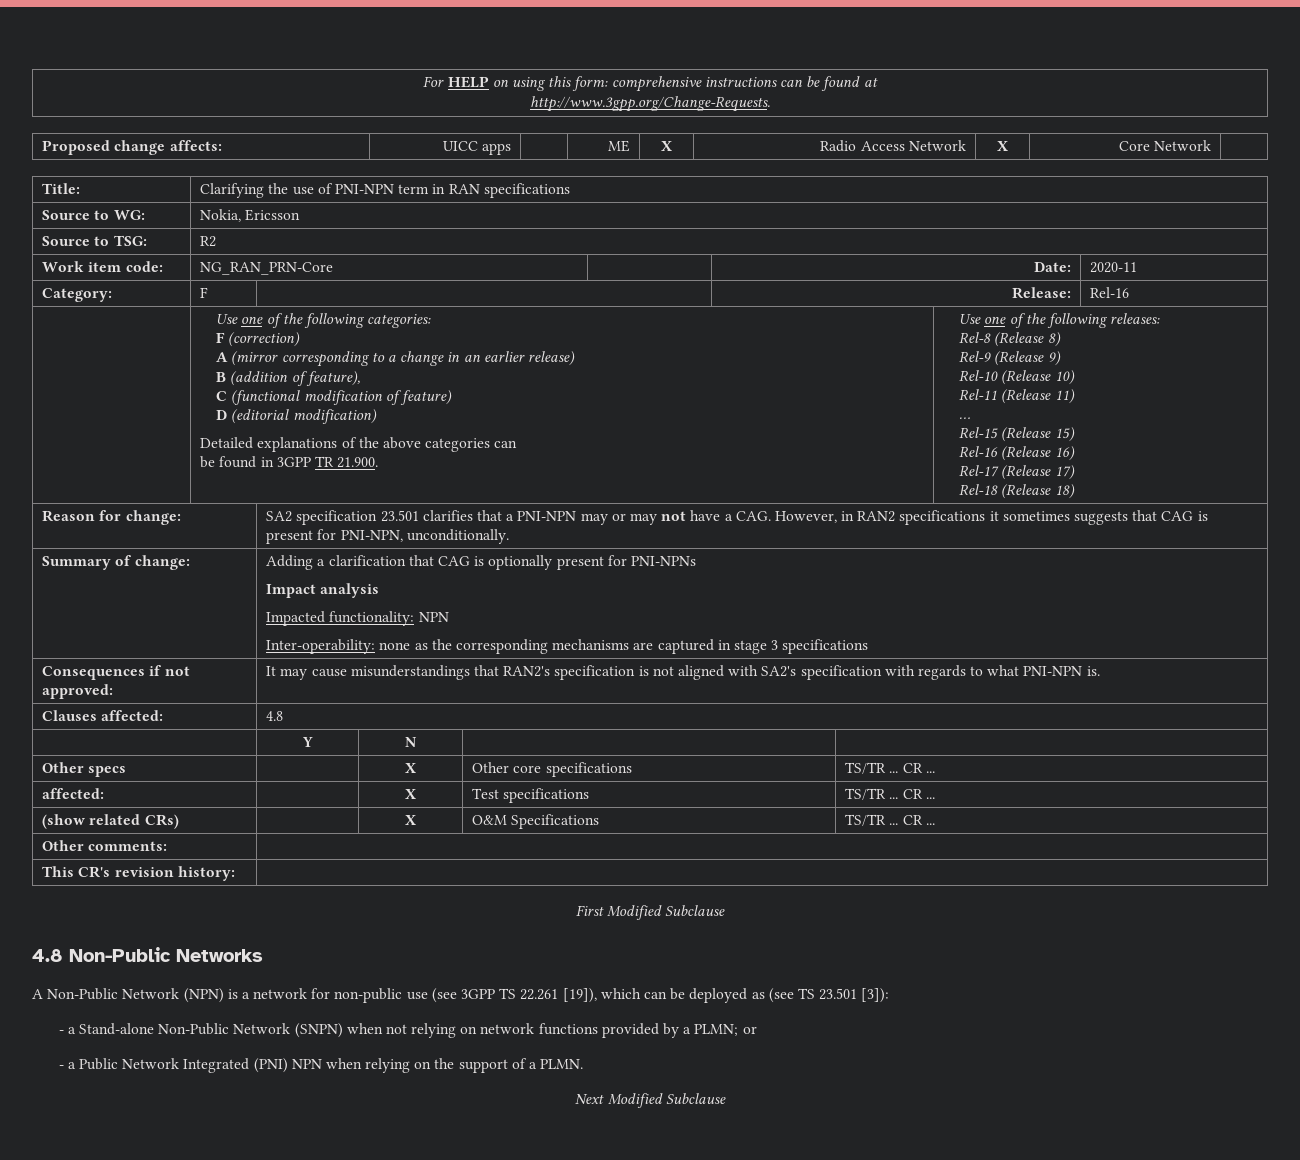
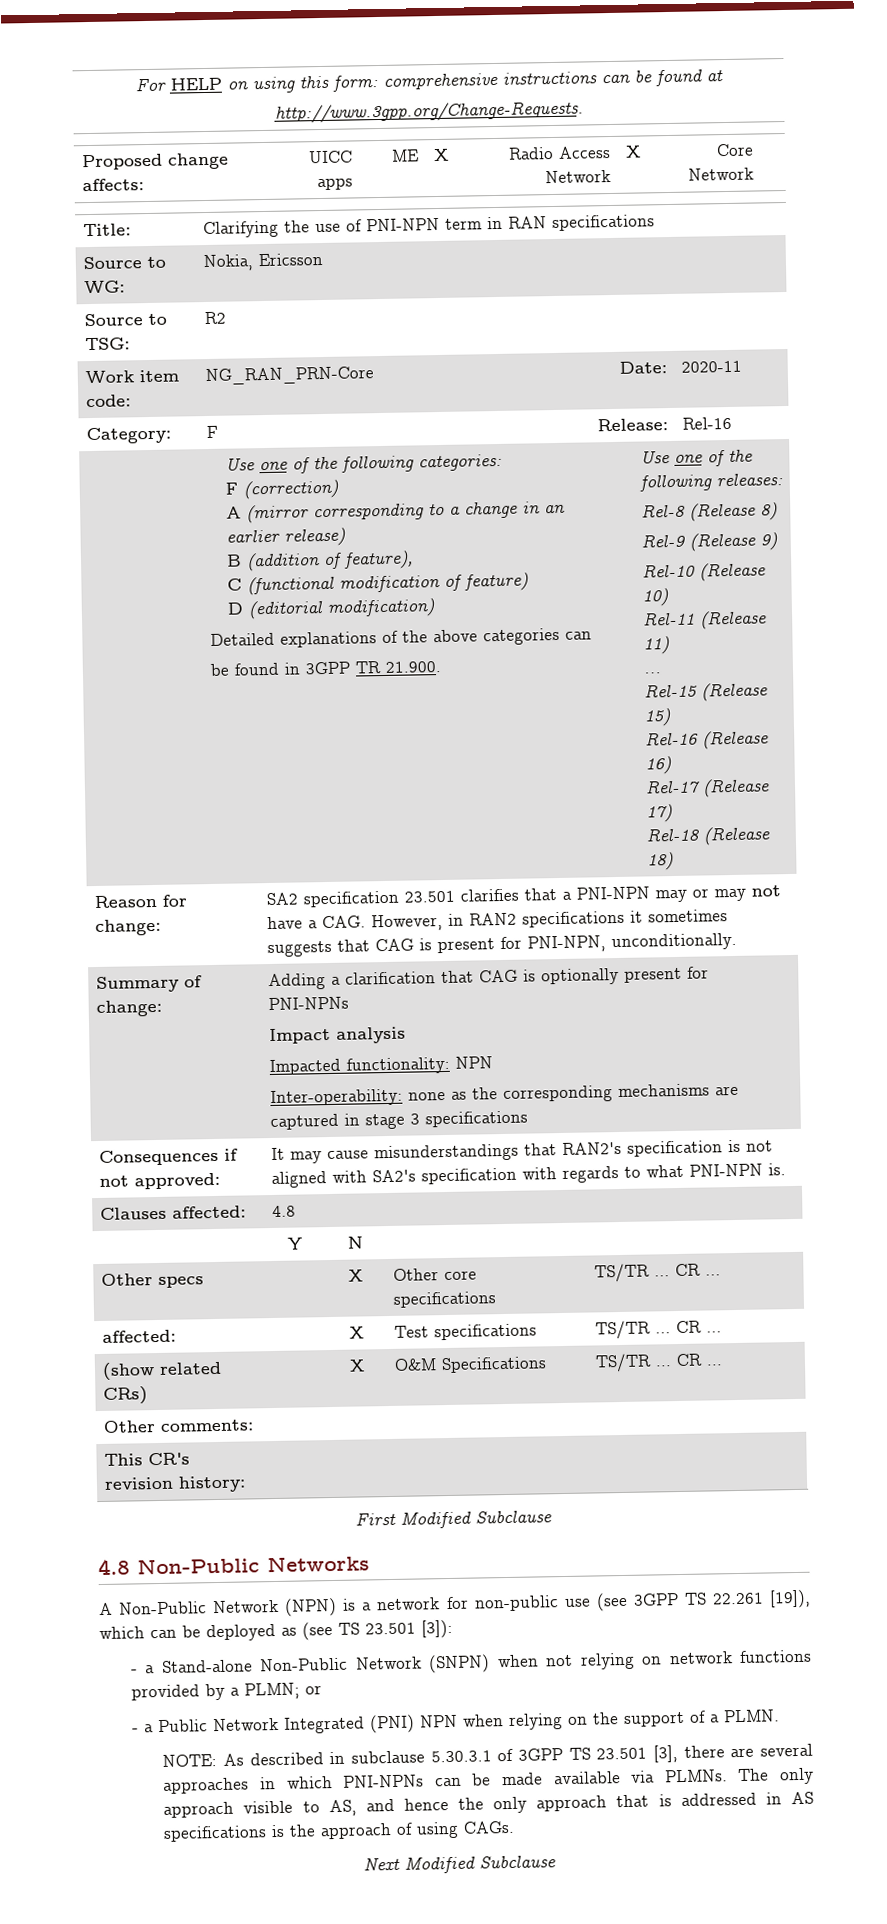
(584, 1064) none -> [162,1743,813,1767] [163,1767,814,1794] [163,1791,814,1818] [163,1820,516,1842] // NOTE: As described in subclause 5.30.3.1 of 3GPP TS 23.501 [3], there are several approaches in which PNI-NPNs can be made available via PLMNs. The only approach visible to AS, and hence the only approach that is addressed in AS specifications is the approach of using CAGs.

